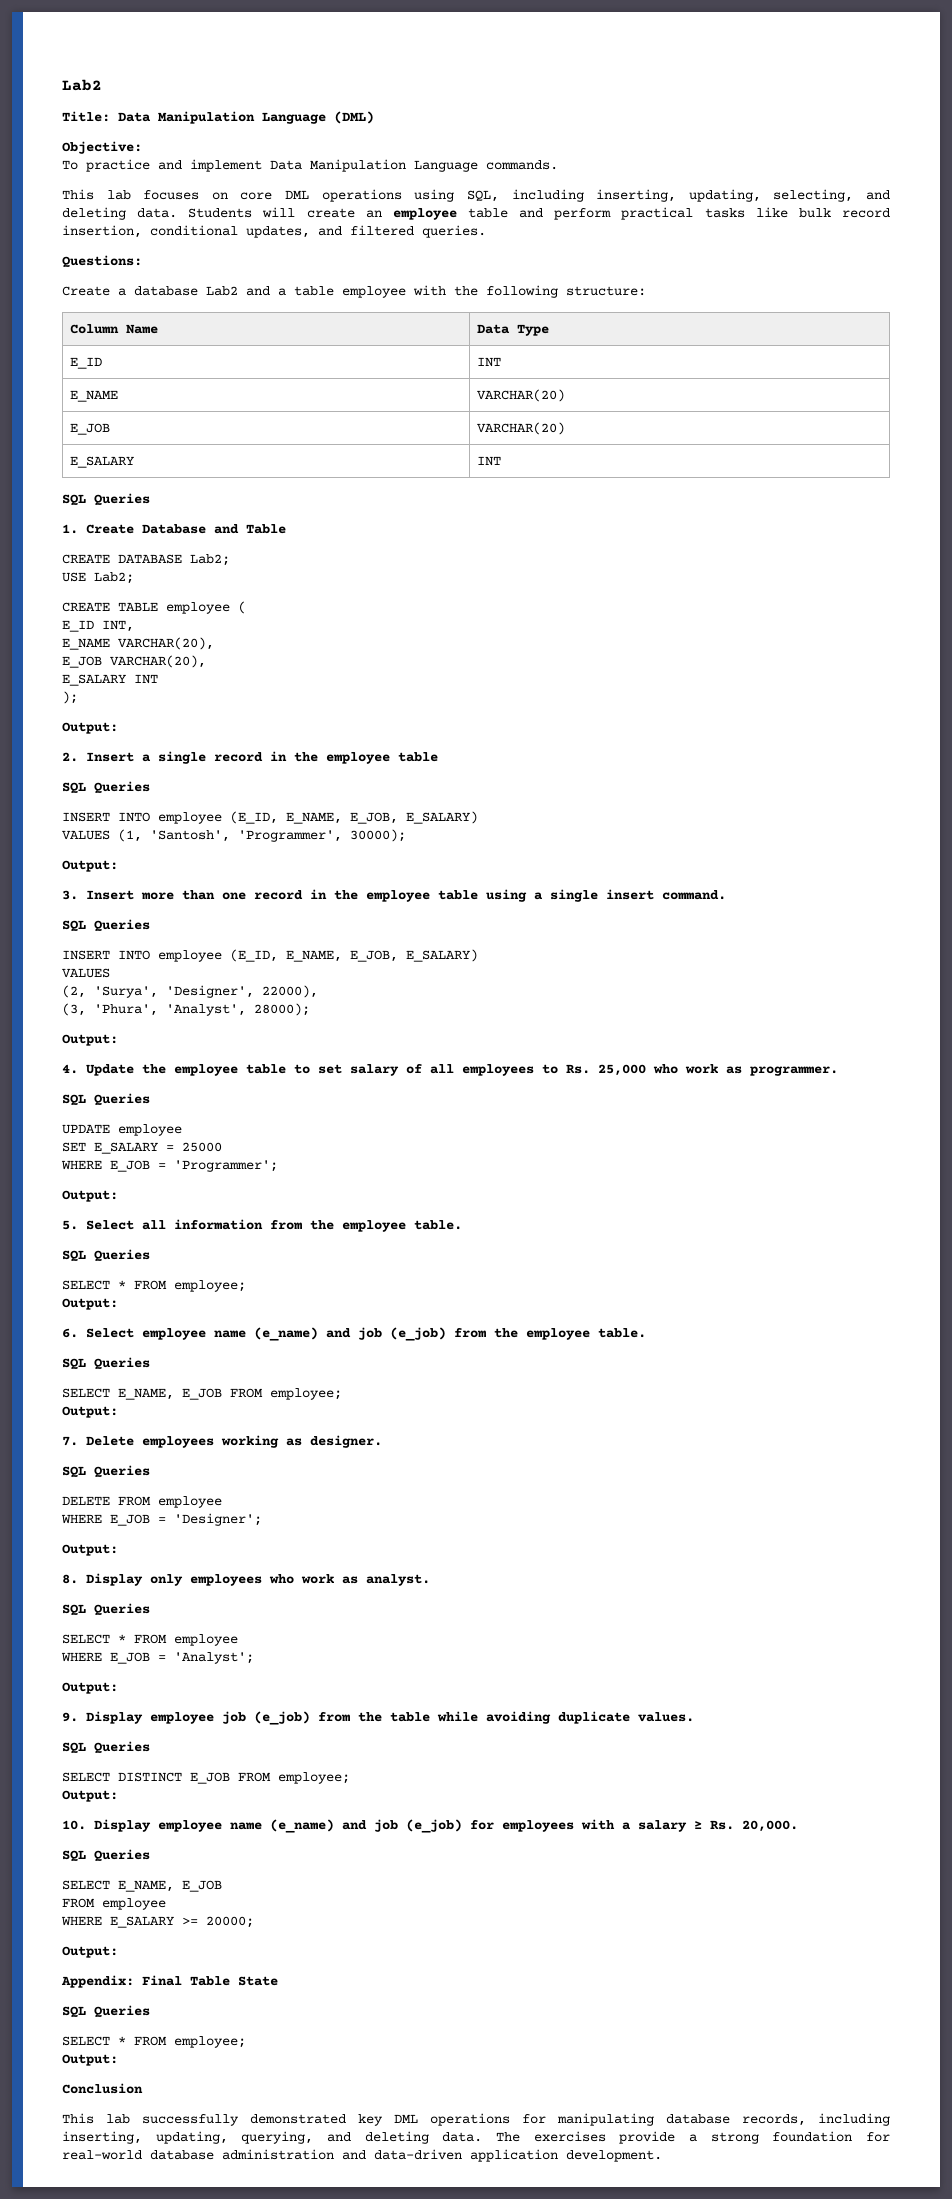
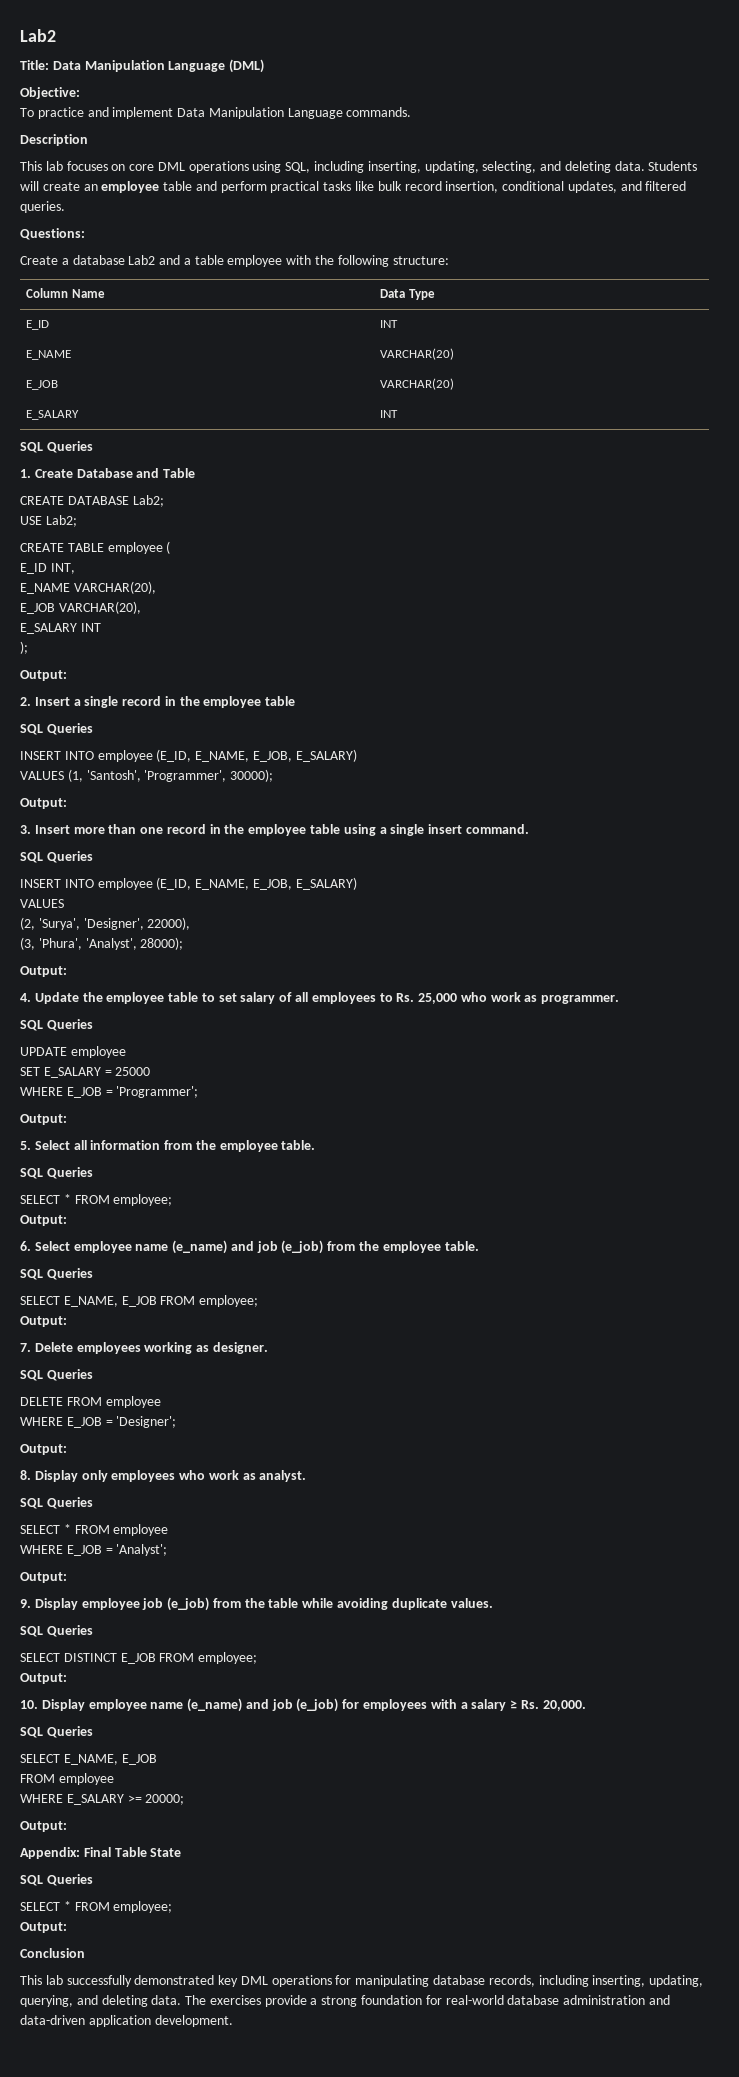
(558, 165) none -> [20,134,88,146] // Description

